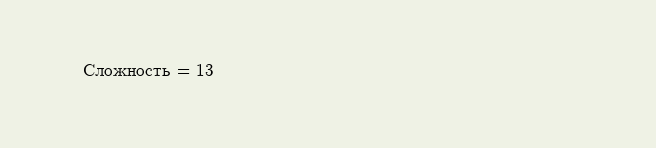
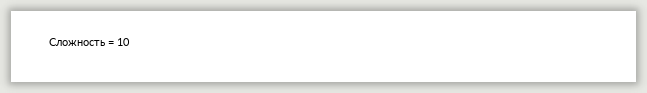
[196,64,214,76] 13 -> [117,38,130,46] 10

